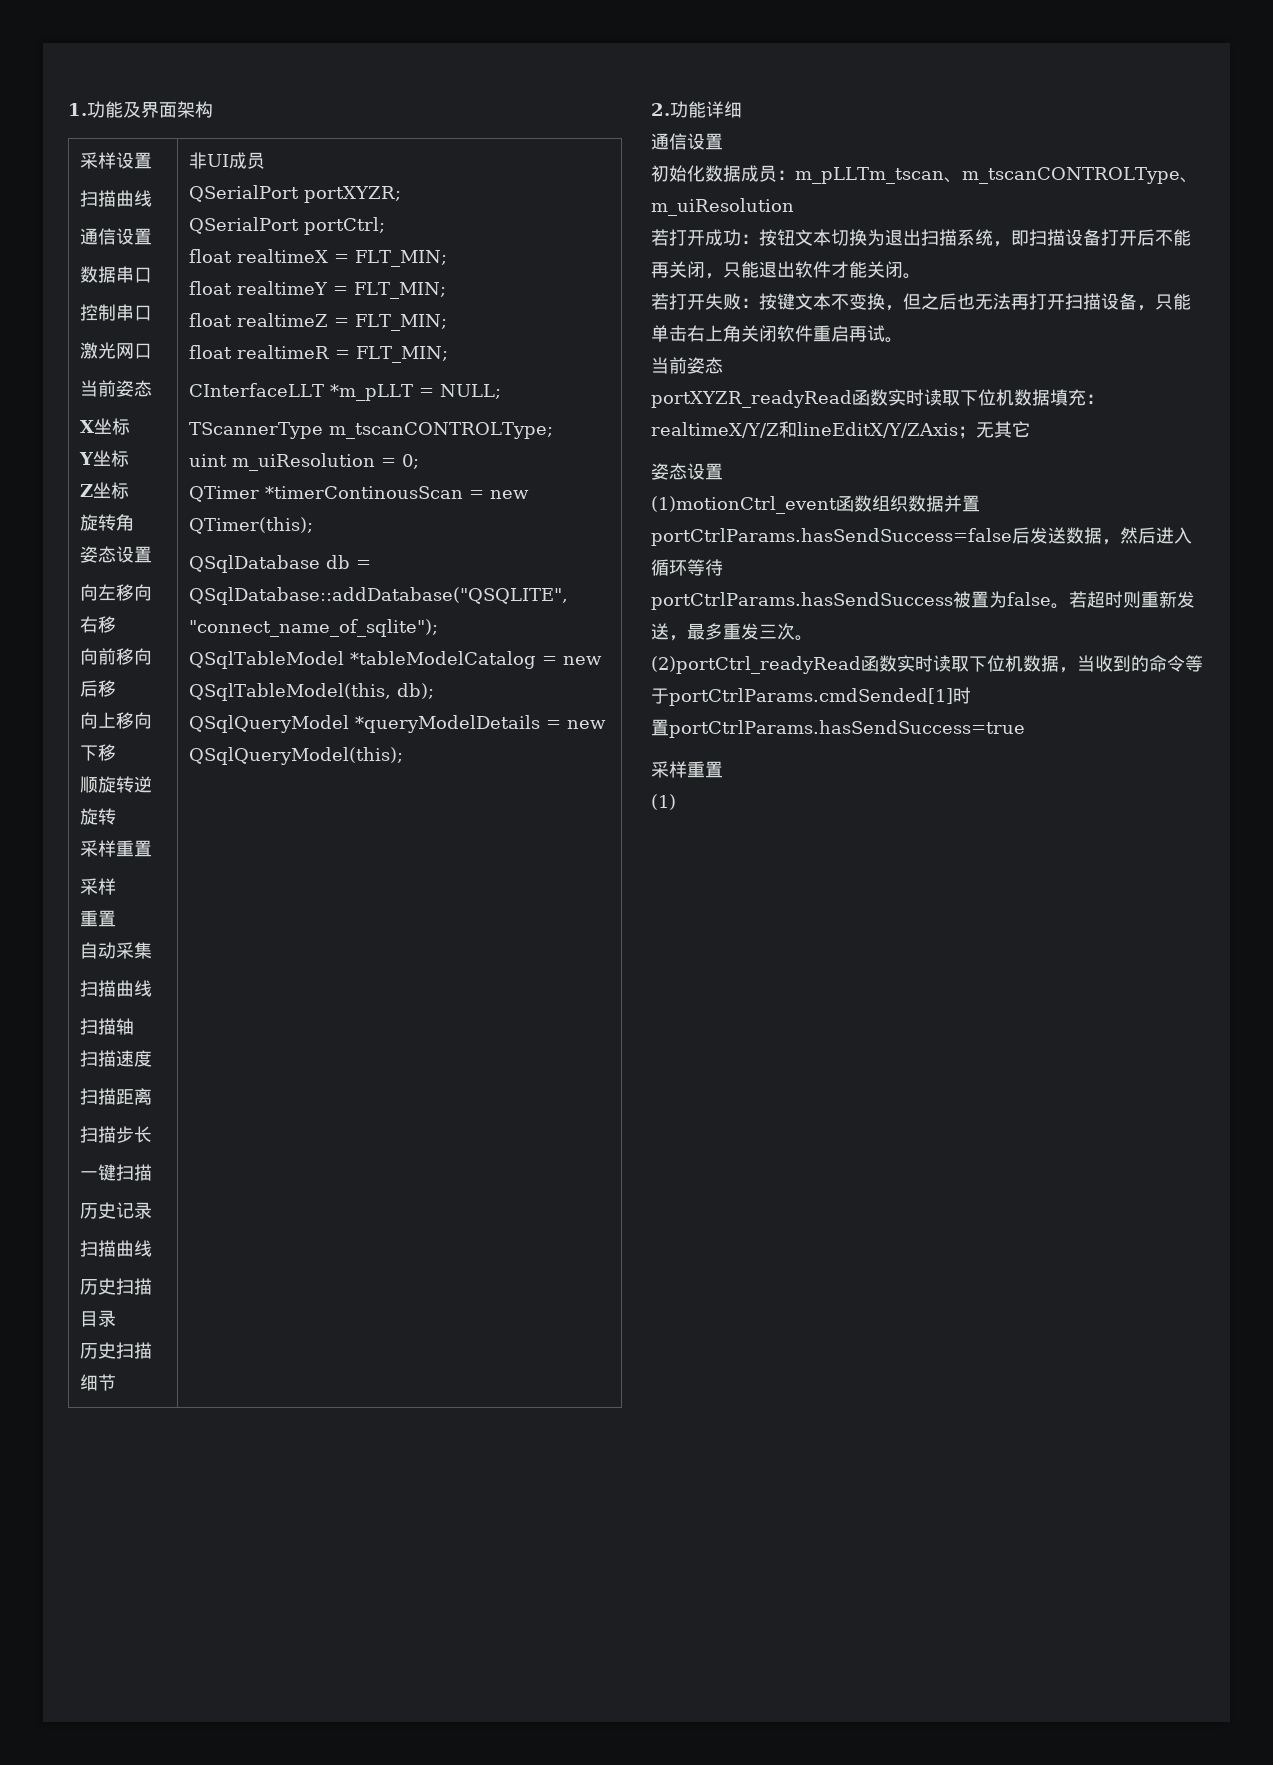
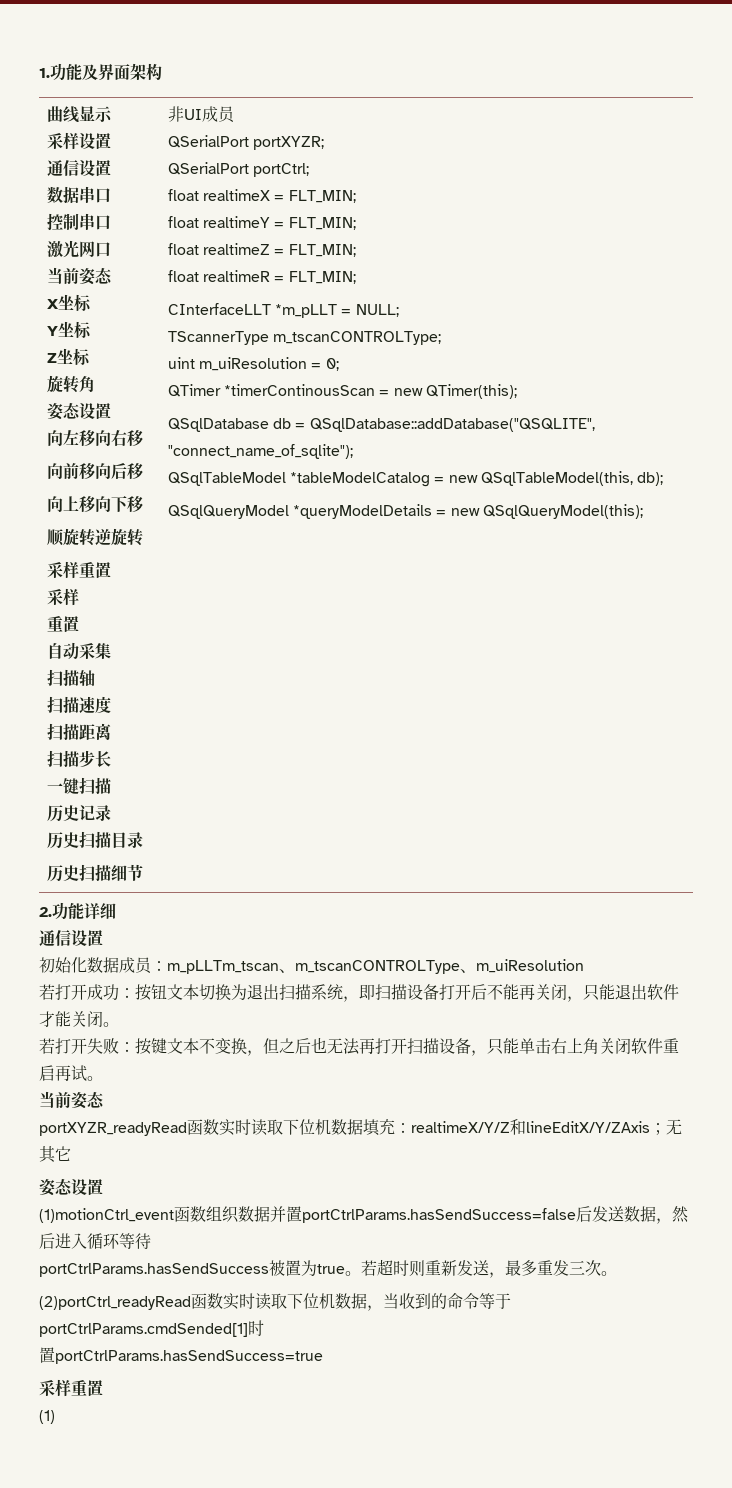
(213, 109) none -> [46,106,112,123] 曲线显示 //
[80,190,153,207] // 扫描曲线 -> (111, 141) none
[80,980,153,997] // 扫描曲线 -> (111, 650) none
[80,1240,153,1257] // 扫描曲线 -> (111, 813) none
[1006,592,1051,606] false -> [317,1264,345,1274] true

